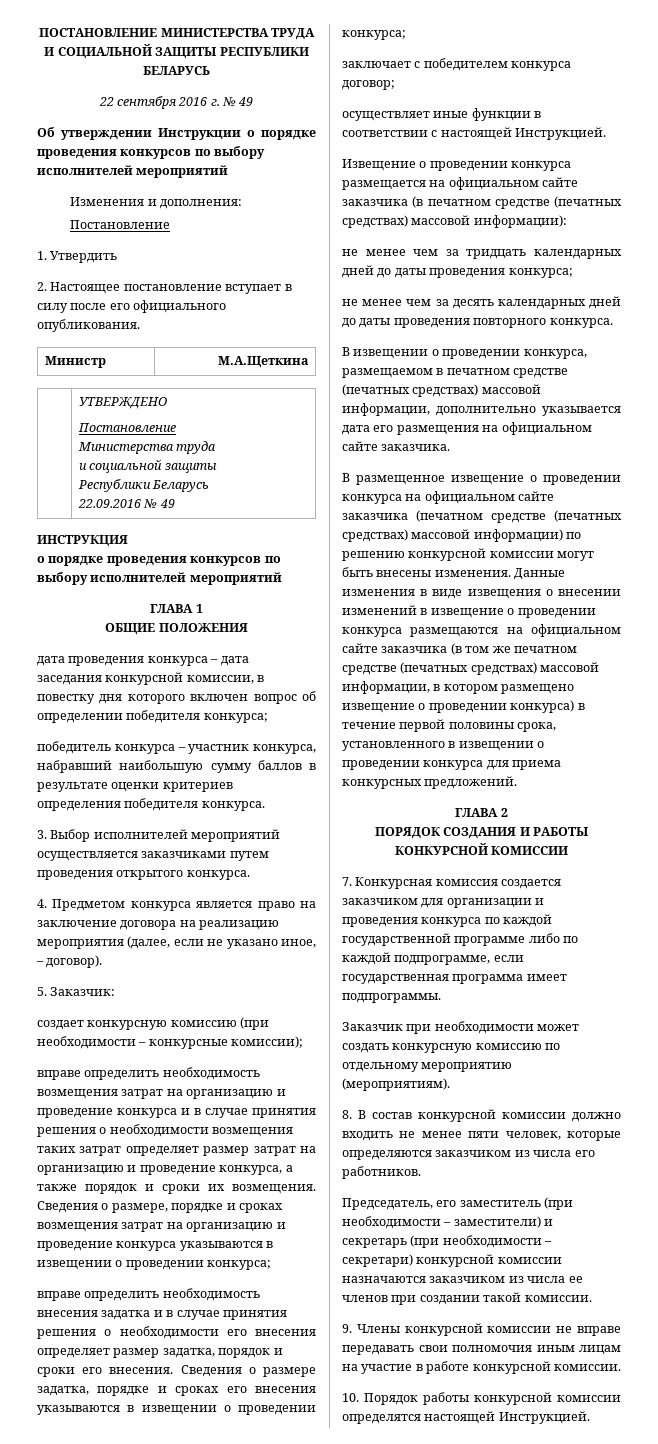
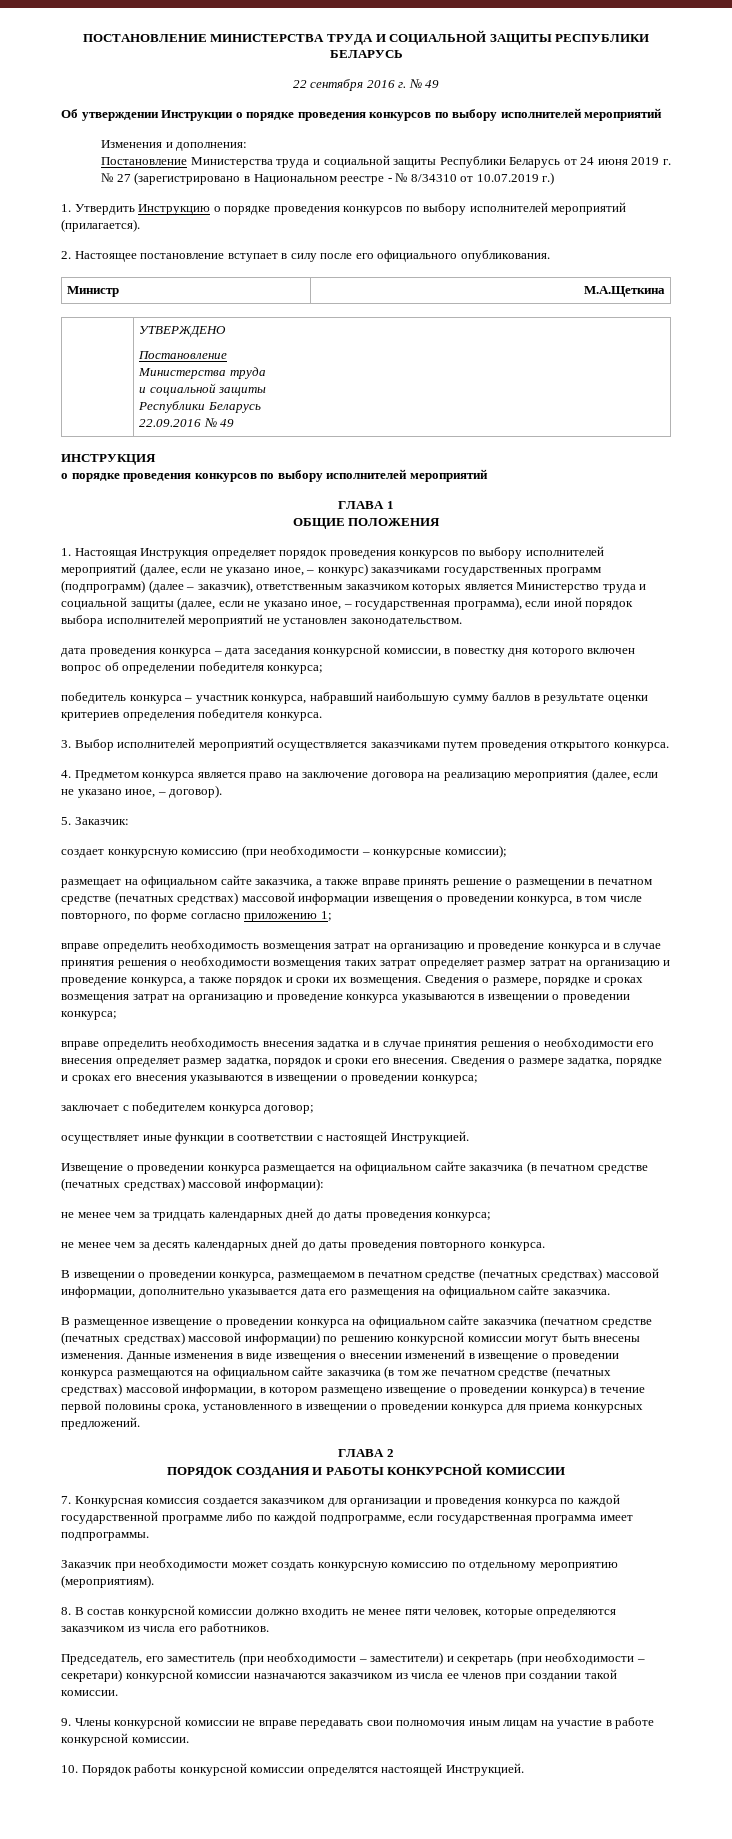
[37,251,118,263] // 1. Утвердить -> [190,155,671,168] [101,172,555,185] [61,202,627,215] [61,219,140,232] Министерства труда и социальной защиты Республики Беларусь от 24 июня 2019 г. № 27 (зарегистрировано в Национальном реестре - № 8/34310 от 10.07.2019 г.) // 1. Утвердить Инструкцию о порядке проведения конкурсов по выбору исполнителей мероприятий (прилагается).
(248, 627) none -> [61,546,604,559] [61,563,602,576] [61,580,647,593] [61,597,634,610] [61,614,462,627] // 1. Настоящая Инструкция определяет порядок проведения конкурсов по выбору исполнителей мероприятий (далее, если не указано иное, – конкурс) заказчиками государственных программ (подпрограмм) (далее – заказчик), ответственным заказчиком которых является Министерство труда и социальной защиты (далее, если не указано иное, – государственная программа), если иной порядок выбора исполнителей мероприятий не установлен законодательством.
(304, 1042) none -> [61,875,652,888] [61,892,642,905] [61,910,332,922] // размещает на официальном сайте заказчика, а также вправе принять решение о размещении в печатном средстве (печатных средствах) массовой информации извещения о проведении конкурса, в том числе повторного, по форме согласно приложению 1;

